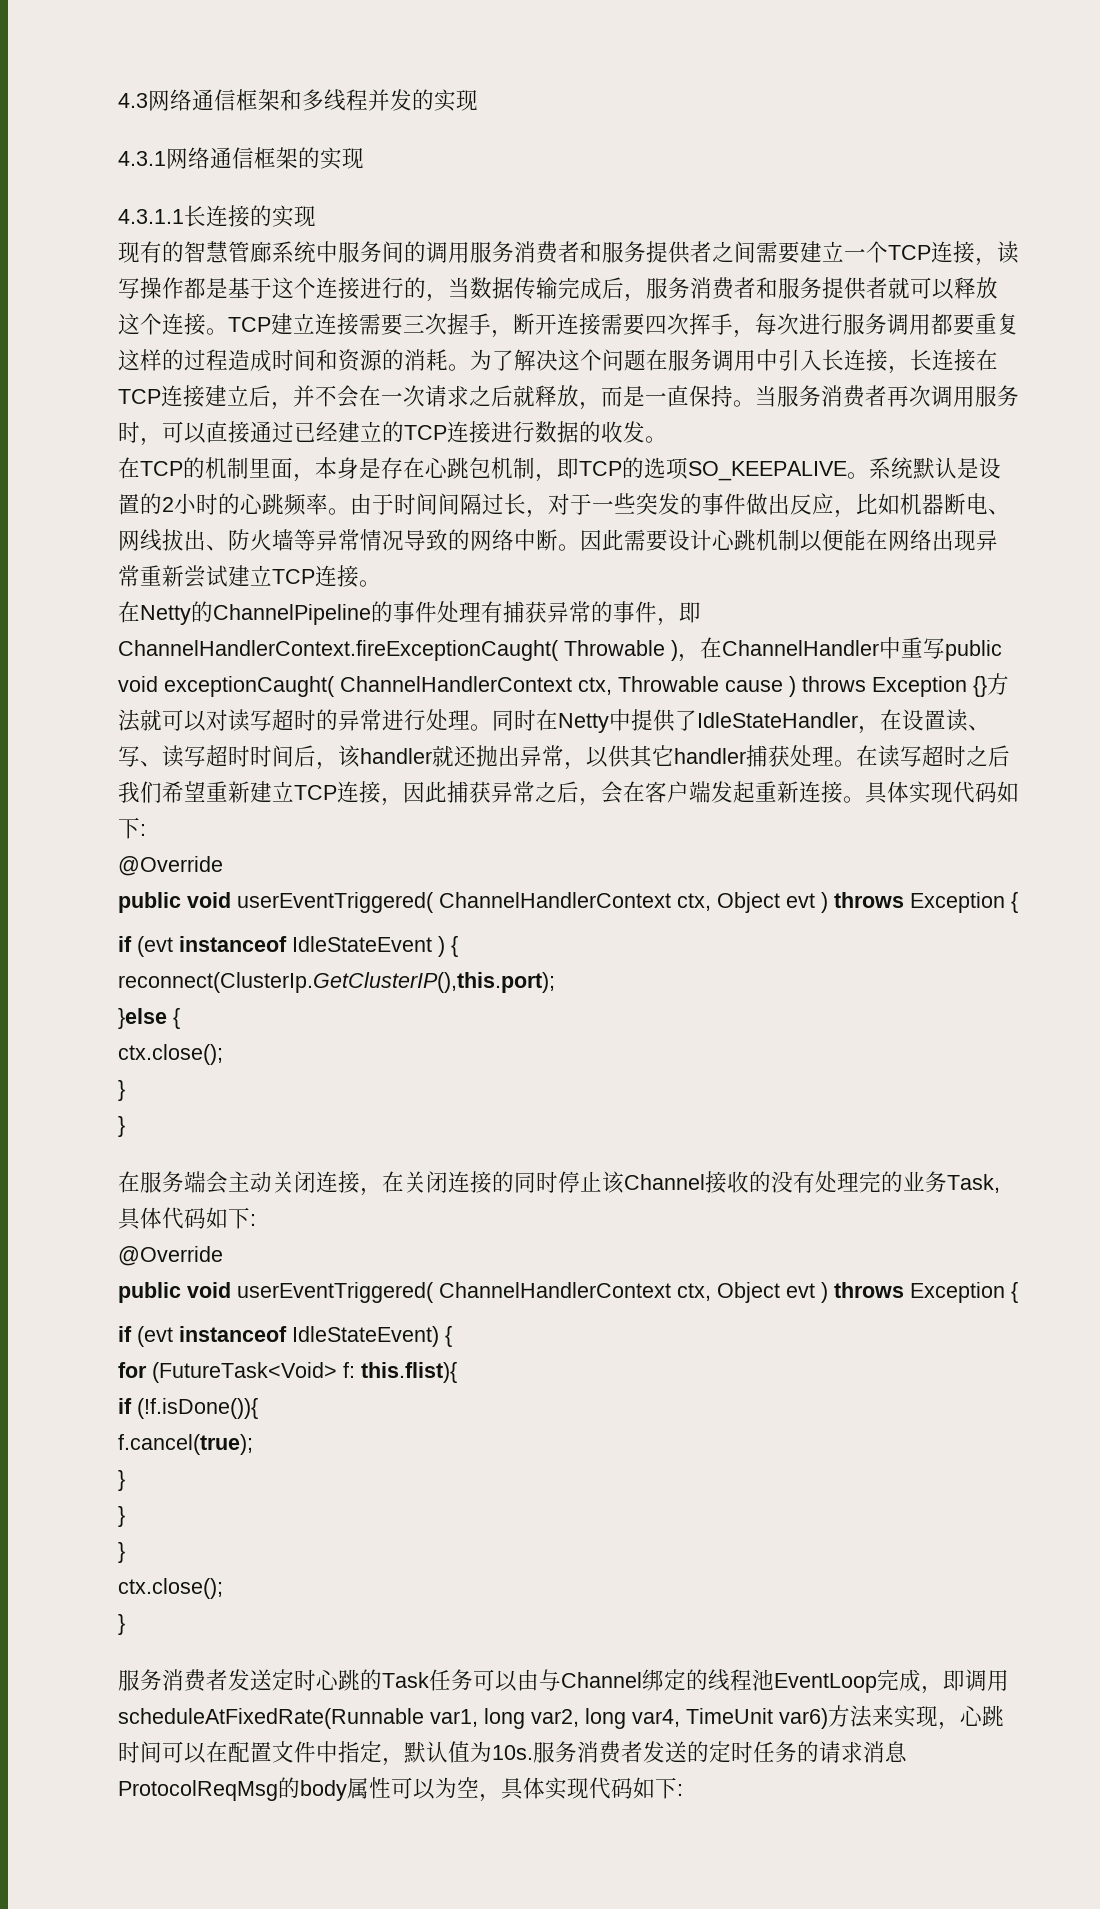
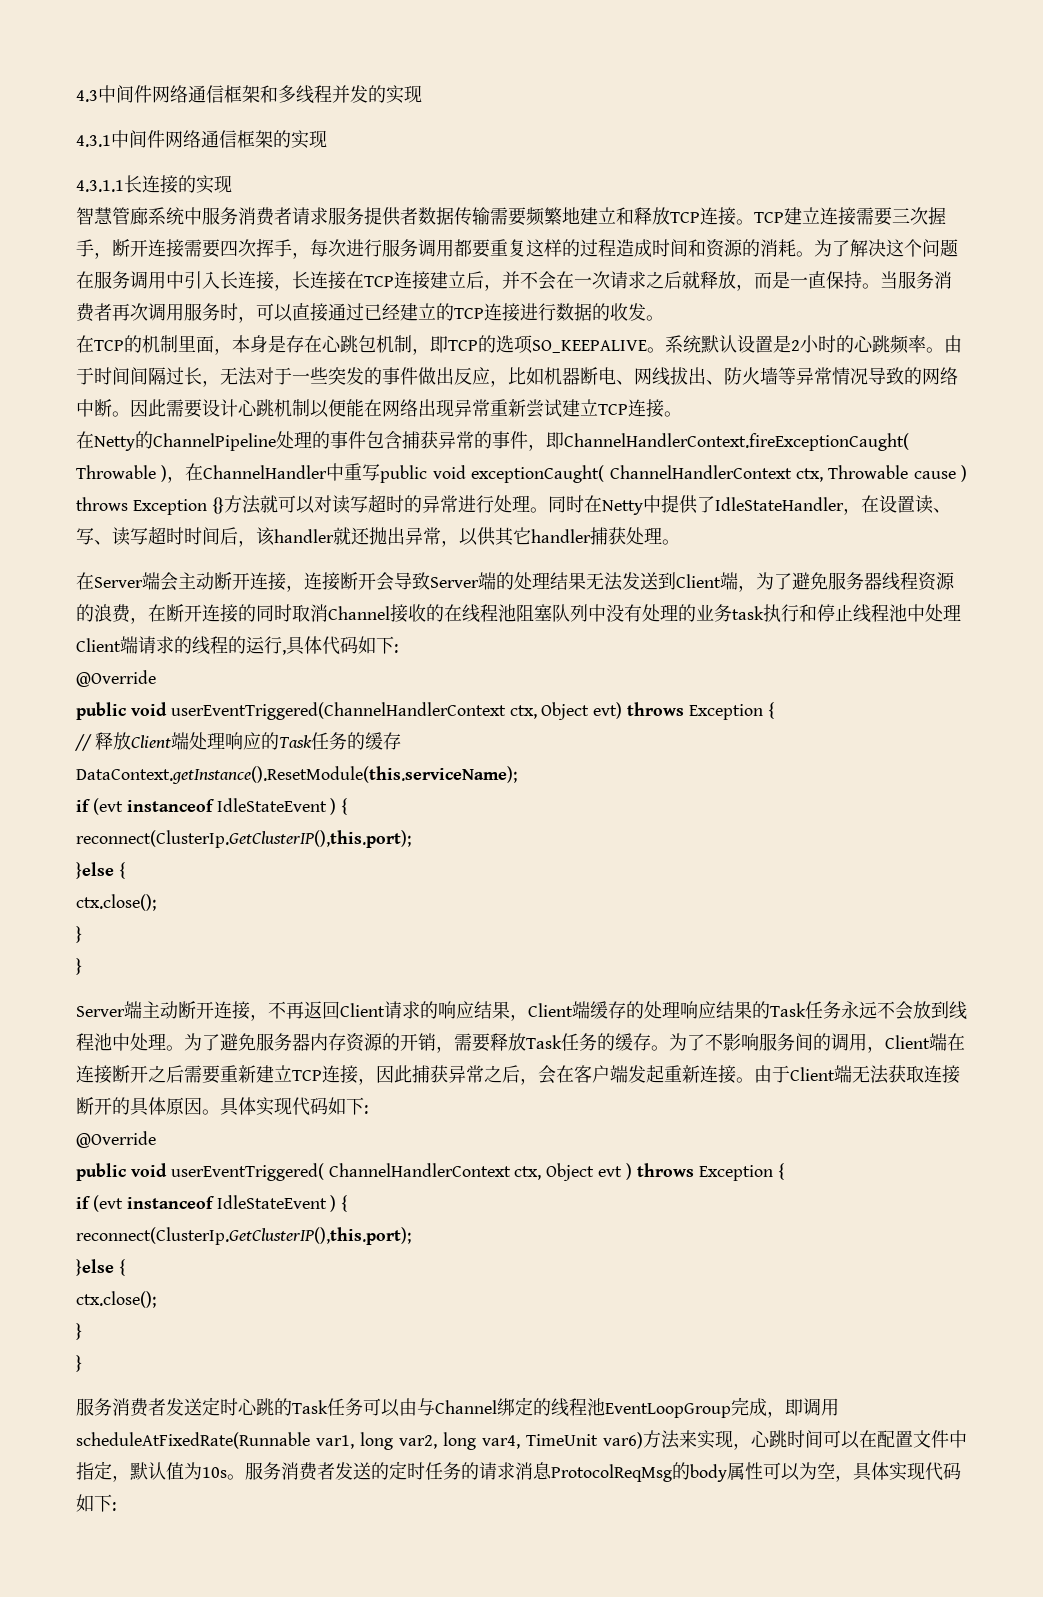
(148, 100) none -> [98,85,152,103] 中间件
(166, 158) none -> [111,130,165,148] 中间件
[118,241,184,263] 现有的 -> (232, 184) none
[382,241,1019,266] [118,277,998,302] [118,313,162,335] 间的调用服务消费者和服务提供者之间需要建立一个TCP连接，读写操作都是基于这个连接进行的，当数据传输完成后，服务消费者和服务提供者就可以释放这个 -> [238,207,700,226] 消费者请求服务提供者数据传输需要频繁地建立和释放TCP
[957,457,1001,479] [118,493,162,515] 是设置的 -> [737,335,791,353] 设置是
(548, 514) none -> [220,367,257,386] 无法
[371,601,503,623] 的事件处理有 -> [276,431,402,449] 处理的事件包含
[856,745,1010,768] [118,781,206,803] 在读写超时之后我们希望 -> [76,572,955,592] [76,604,961,624] [76,636,398,655] [76,670,156,687] [76,702,774,720] [75,732,401,751] [76,766,517,784] [76,798,348,815] [76,830,411,848] [76,862,125,879] [76,894,156,911] [76,926,82,943] [76,958,82,975] [76,1001,967,1021] [76,1033,965,1053] [76,1065,220,1084] // 在Server端会主动断开连接，连接断开会导致Server端的处理结果无法发送到Client端，为了避免服务器线程资源的浪费，在断开连接的同时取消Channel接收的在线程池阻塞队列中没有处理的业务task执行和停止线程池中处理Client端请求的线程的运行,具体代码如下: // @Override // public void userEventTriggered(ChannelHandlerContext ctx, Object evt) throws Exception { // // 释放Client端处理响应的Task任务的缓存 // DataContext.getInstance().ResetModule(this.serviceName); // if (evt instanceof IdleStateEvent ) { // reconnect(ClusterIp.GetClusterIP(),this.port); // }else { // ctx.close(); // } // } // Server端主动断开连接，不再返回Client请求的响应结果，Client端缓存的处理响应结果的Task任务永远不会放到线程池中处理。为了避免服务器内存资源的开销，需要释放Task任务的缓存。为了不影响服务间的调用，Client端在连接断开之后需要
(865, 799) none -> [754,1065,960,1084] [76,1097,220,1116] 由于Client端无法获取连接断开的具体原因。
[118,1171,1000,1196] [118,1207,256,1230] [118,1246,223,1266] [118,1282,1018,1303] [118,1326,452,1347] [118,1362,457,1383] [118,1398,258,1419] [118,1434,253,1455] [118,1470,125,1491] [118,1506,125,1527] [118,1542,125,1563] [118,1578,223,1599] [118,1614,125,1635] // 在服务端会主动关闭连接，在关闭连接的同时停止该Channel接收的没有处理完的业务Task,具体代码如下: // @Override // public void userEventTriggered( ChannelHandlerContext ctx, Object evt ) throws Exception { // if (evt instanceof IdleStateEvent) { // for (FutureTask<Void> f: this.flist){ // if (!f.isDone()){ // f.cancel(true); // } // } // } // ctx.close(); // } -> (82, 1363) none
[774,1673,877,1693] EventLoop -> [605,1403,731,1418] EventLoopGroup
[492,1745,533,1760] 10s. -> [202,1467,245,1480] 10s。

